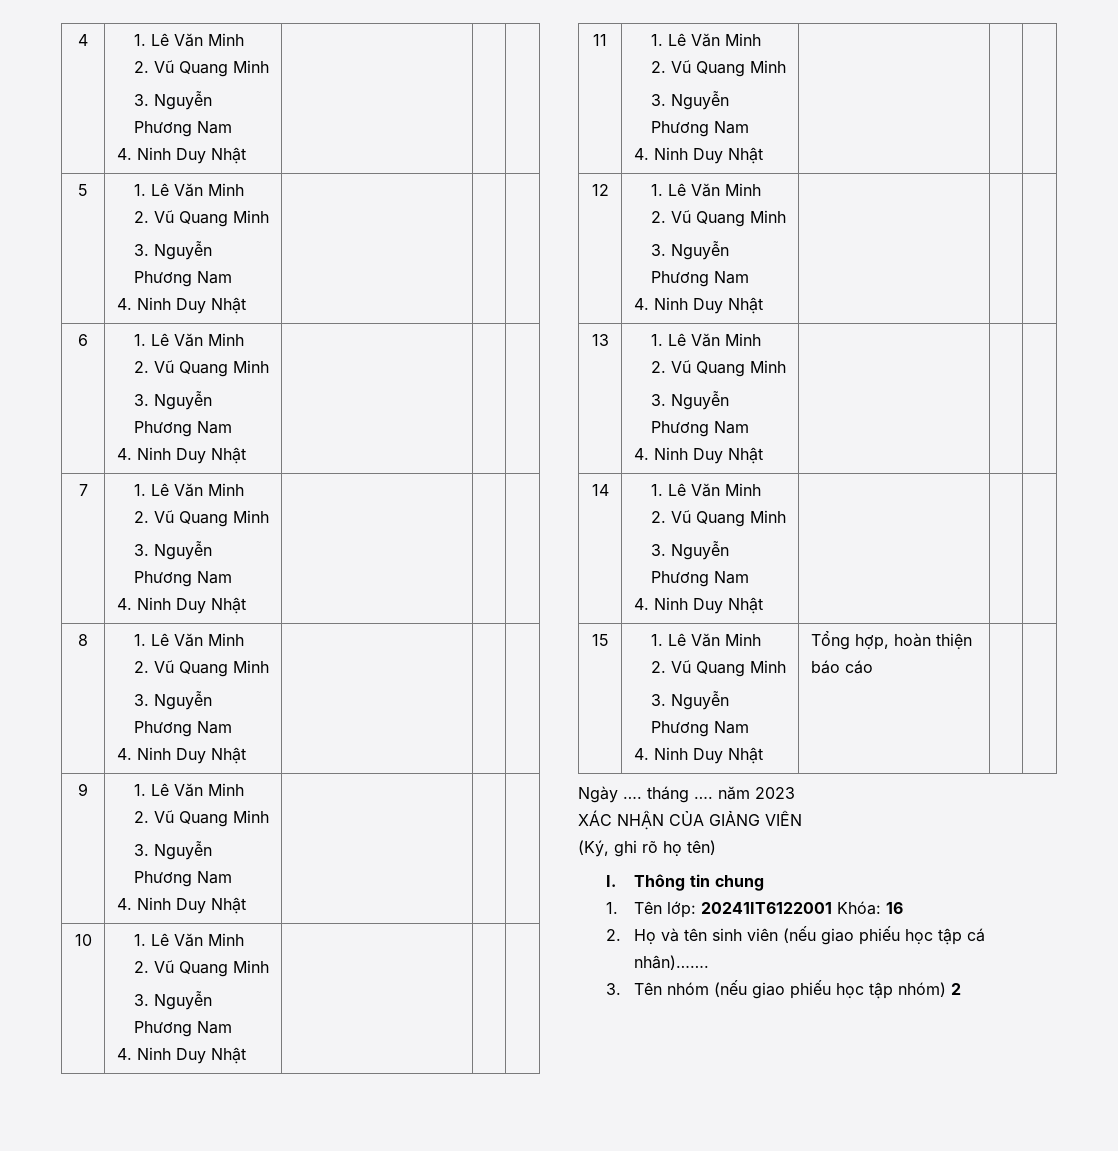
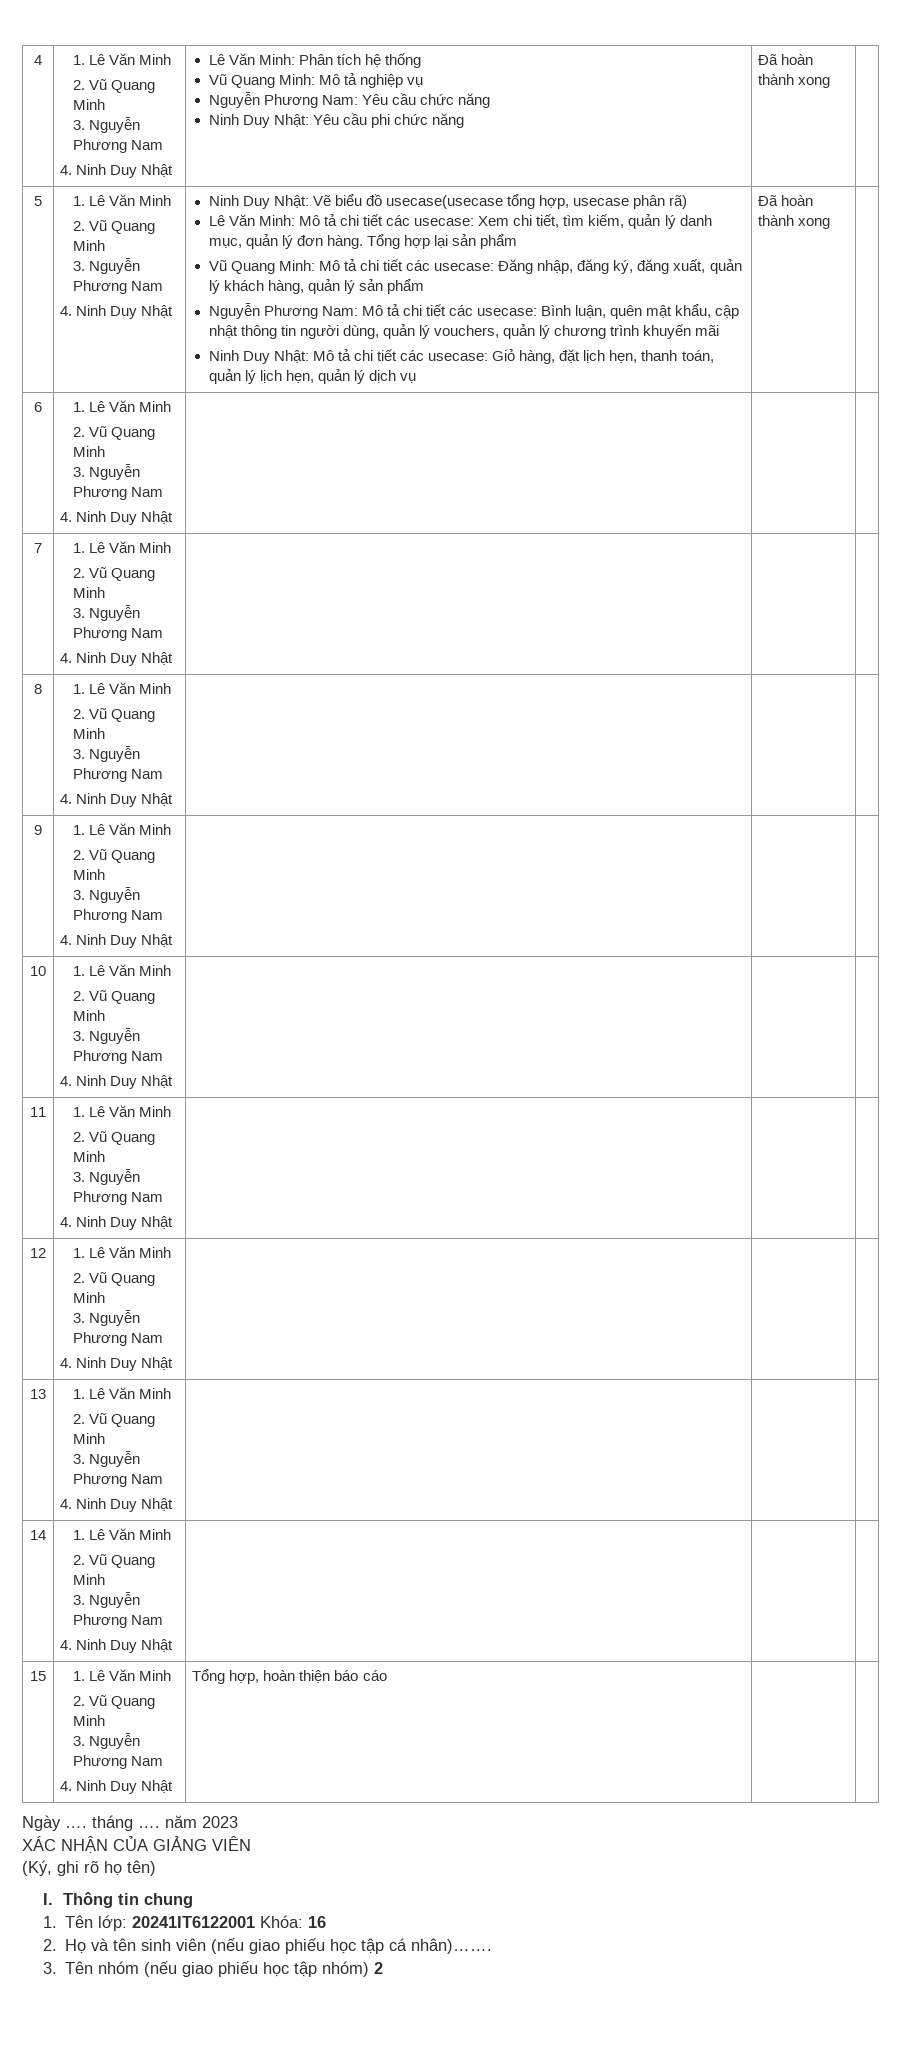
(246, 155) | -> [208,53,422,68] [208,73,424,88] [208,92,491,108] [208,113,465,128] [758,54,814,65] [758,74,831,88] Lê Văn Minh: Phân tích hệ thống // Vũ Quang Minh: Mô tả nghiệp vụ // Nguyễn Phương Nam: Yêu cầu chức năng // Ninh Duy Nhật: Yêu cầu phi chức năng | Đã hoàn thành xong
(246, 305) | -> [208,194,688,209] [208,214,712,229] [208,234,518,249] [208,259,742,274] [208,279,425,294] [208,303,740,319] [208,324,720,339] [208,349,714,364] [208,369,417,384] [758,195,814,206] [758,215,831,229] Ninh Duy Nhật: Vẽ biểu đồ usecase(usecase tổng hợp, usecase phân rã) // Lê Văn Minh: Mô tả chi tiết các usecase: Xem chi tiết, tìm kiếm, quản lý danh mục, quản lý đơn hàng. Tổng hợp lại sản phẩm // Vũ Quang Minh: Mô tả chi tiết các usecase: Đăng nhập, đăng ký, đăng xuất, quản lý khách hàng, quản lý sản phẩm // Nguyễn Phương Nam: Mô tả chi tiết các usecase: Bình luận, quên mật khẩu, cập nhật thông tin người dùng, quản lý vouchers, quản lý chương trình khuyến mãi // Ninh Duy Nhật: Mô tả chi tiết các usecase: Giỏ hàng, đặt lịch hẹn, thanh toán, quản lý lịch hẹn, quản lý dịch vụ | Đã hoàn thành xong

